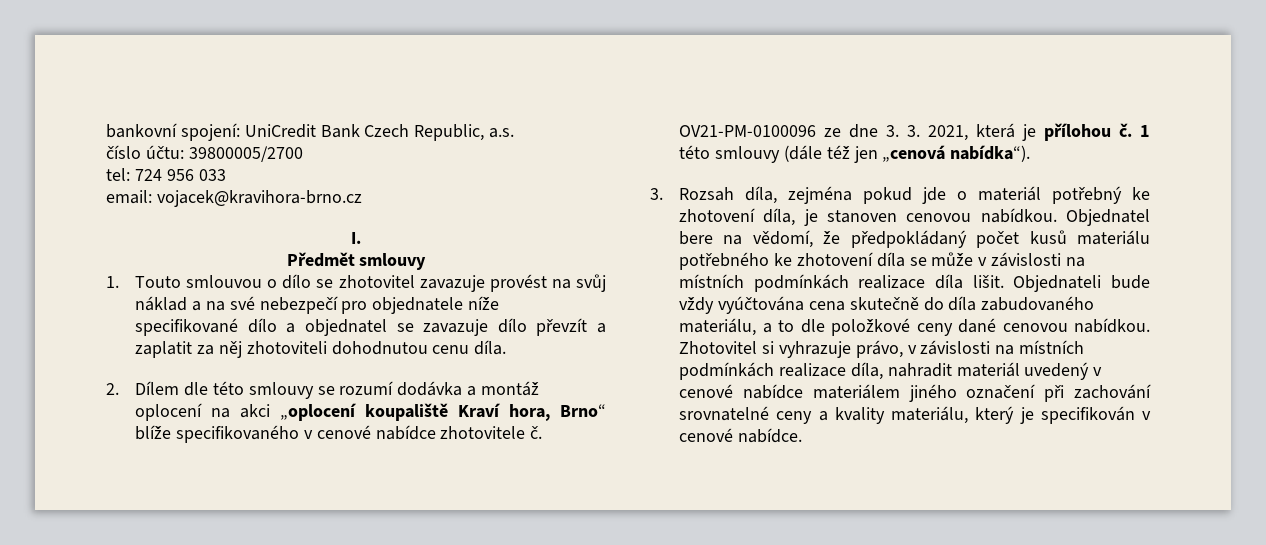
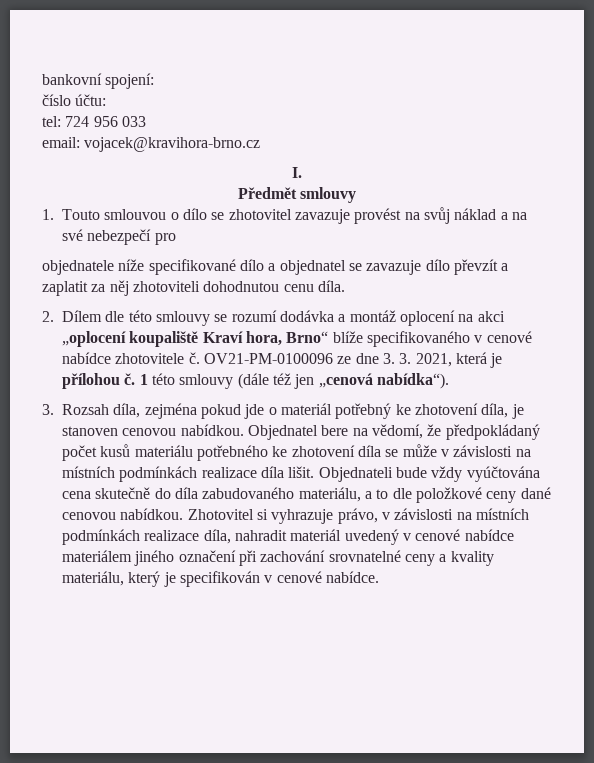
[244,124,515,141] UniCredit Bank Czech Republic, a.s. -> (155, 81) none
[188,146,303,162] 39800005/2700 -> (107, 100) none
(368, 307) none -> (176, 239) //

